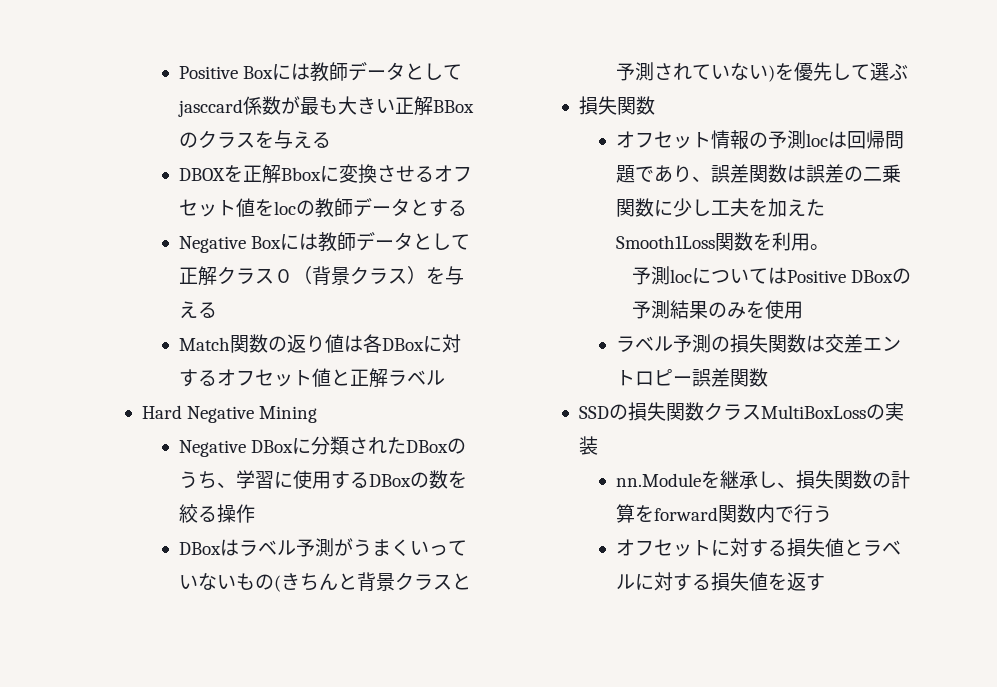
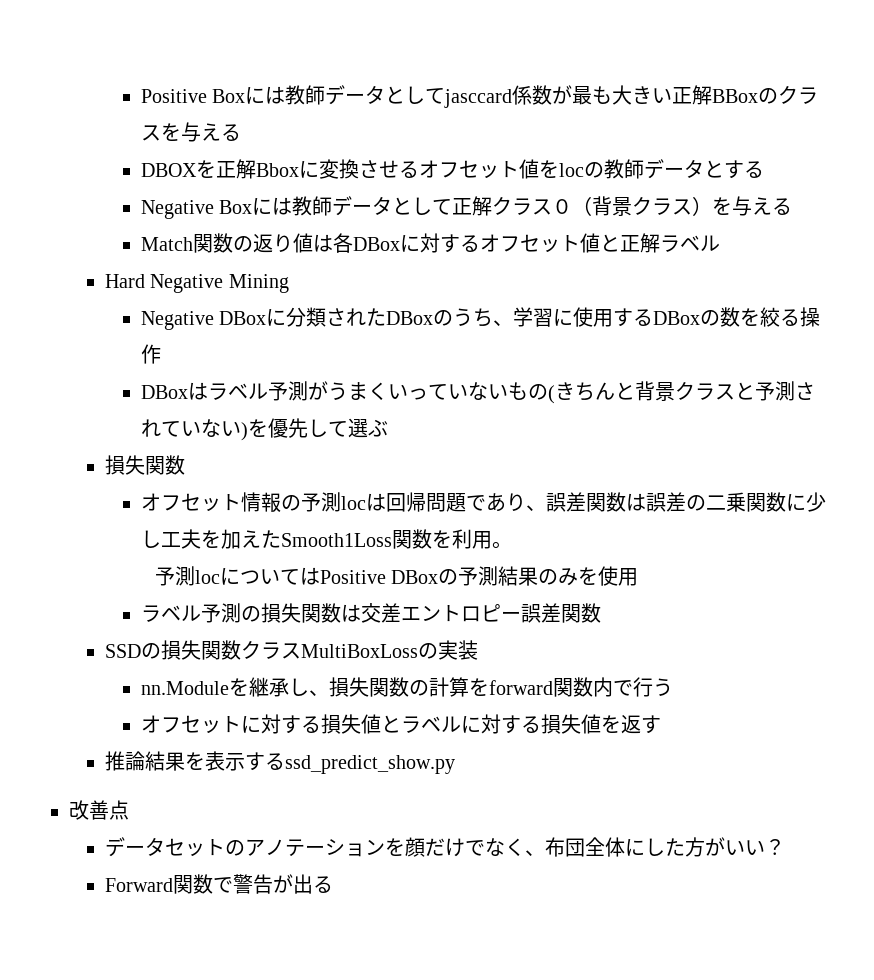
(826, 582) none -> [104,751,455,774] [69,800,129,820] [104,837,785,857] [104,874,333,894] // 推論結果を表示するssd_predict_show.py // 改善点 // データセットのアノテーションを顔だけでなく、布団全体にした方がいい？ // Forward関数で警告が出る

